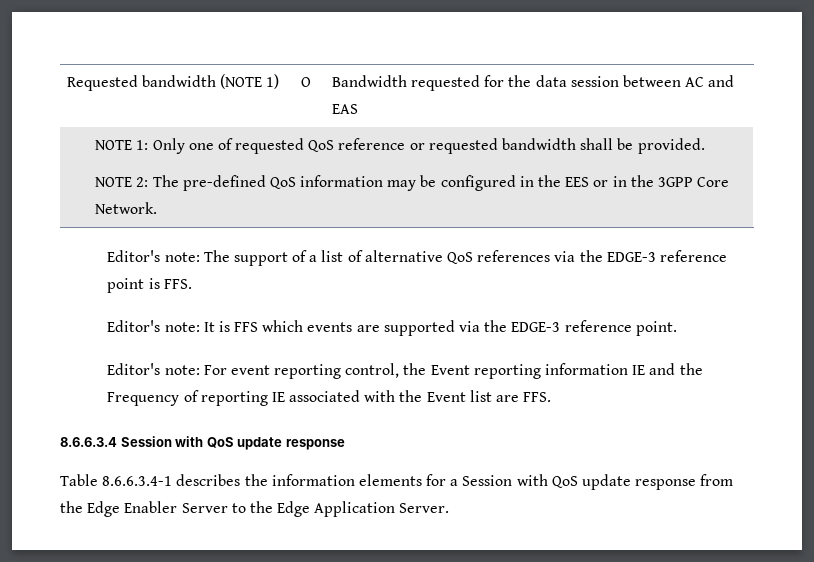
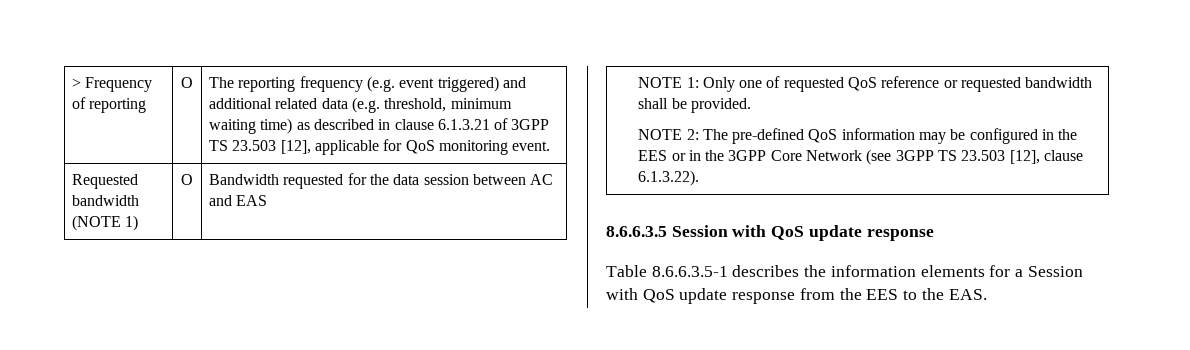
(66, 83) none -> [71,77,153,92] [71,97,147,113] [181,77,193,88] [208,76,526,92] [208,97,512,113] [208,118,550,134] [208,139,551,155] > Frequency of reporting | O | The reporting frequency (e.g. event triggered) and additional related data (e.g. threshold, minimum waiting time) as described in clause 6.1.3.21 of 3GPP TS 23.503 [12], applicable for QoS monitoring event. //
[95,202,158,214] [107,250,727,266] [107,278,192,293] [107,320,677,336] [107,363,703,379] [107,390,552,406] [60,437,117,447] Network. // Editor's note: The support of a list of alternative QoS references via the EDGE-3 reference point is FFS. // Editor's note: It is FFS which events are supported via the EDGE-3 reference point. // Editor's note: For event reporting control, the Event reporting information IE and the Frequency of reporting IE associated with the Event list are FFS. // 8.6.6.3.4 -> [806,149,1084,165] [638,170,700,186] [606,226,667,237] Network (see 3GPP TS 23.503 [12], clause 6.1.3.22). // 8.6.6.3.5
[102,476,173,486] 8.6.6.3.4-1 -> [651,266,728,277] 8.6.6.3.5-1
[87,501,450,517] Edge Enabler Server to the Edge Application Server. -> [866,288,987,300] EES to the EAS.

